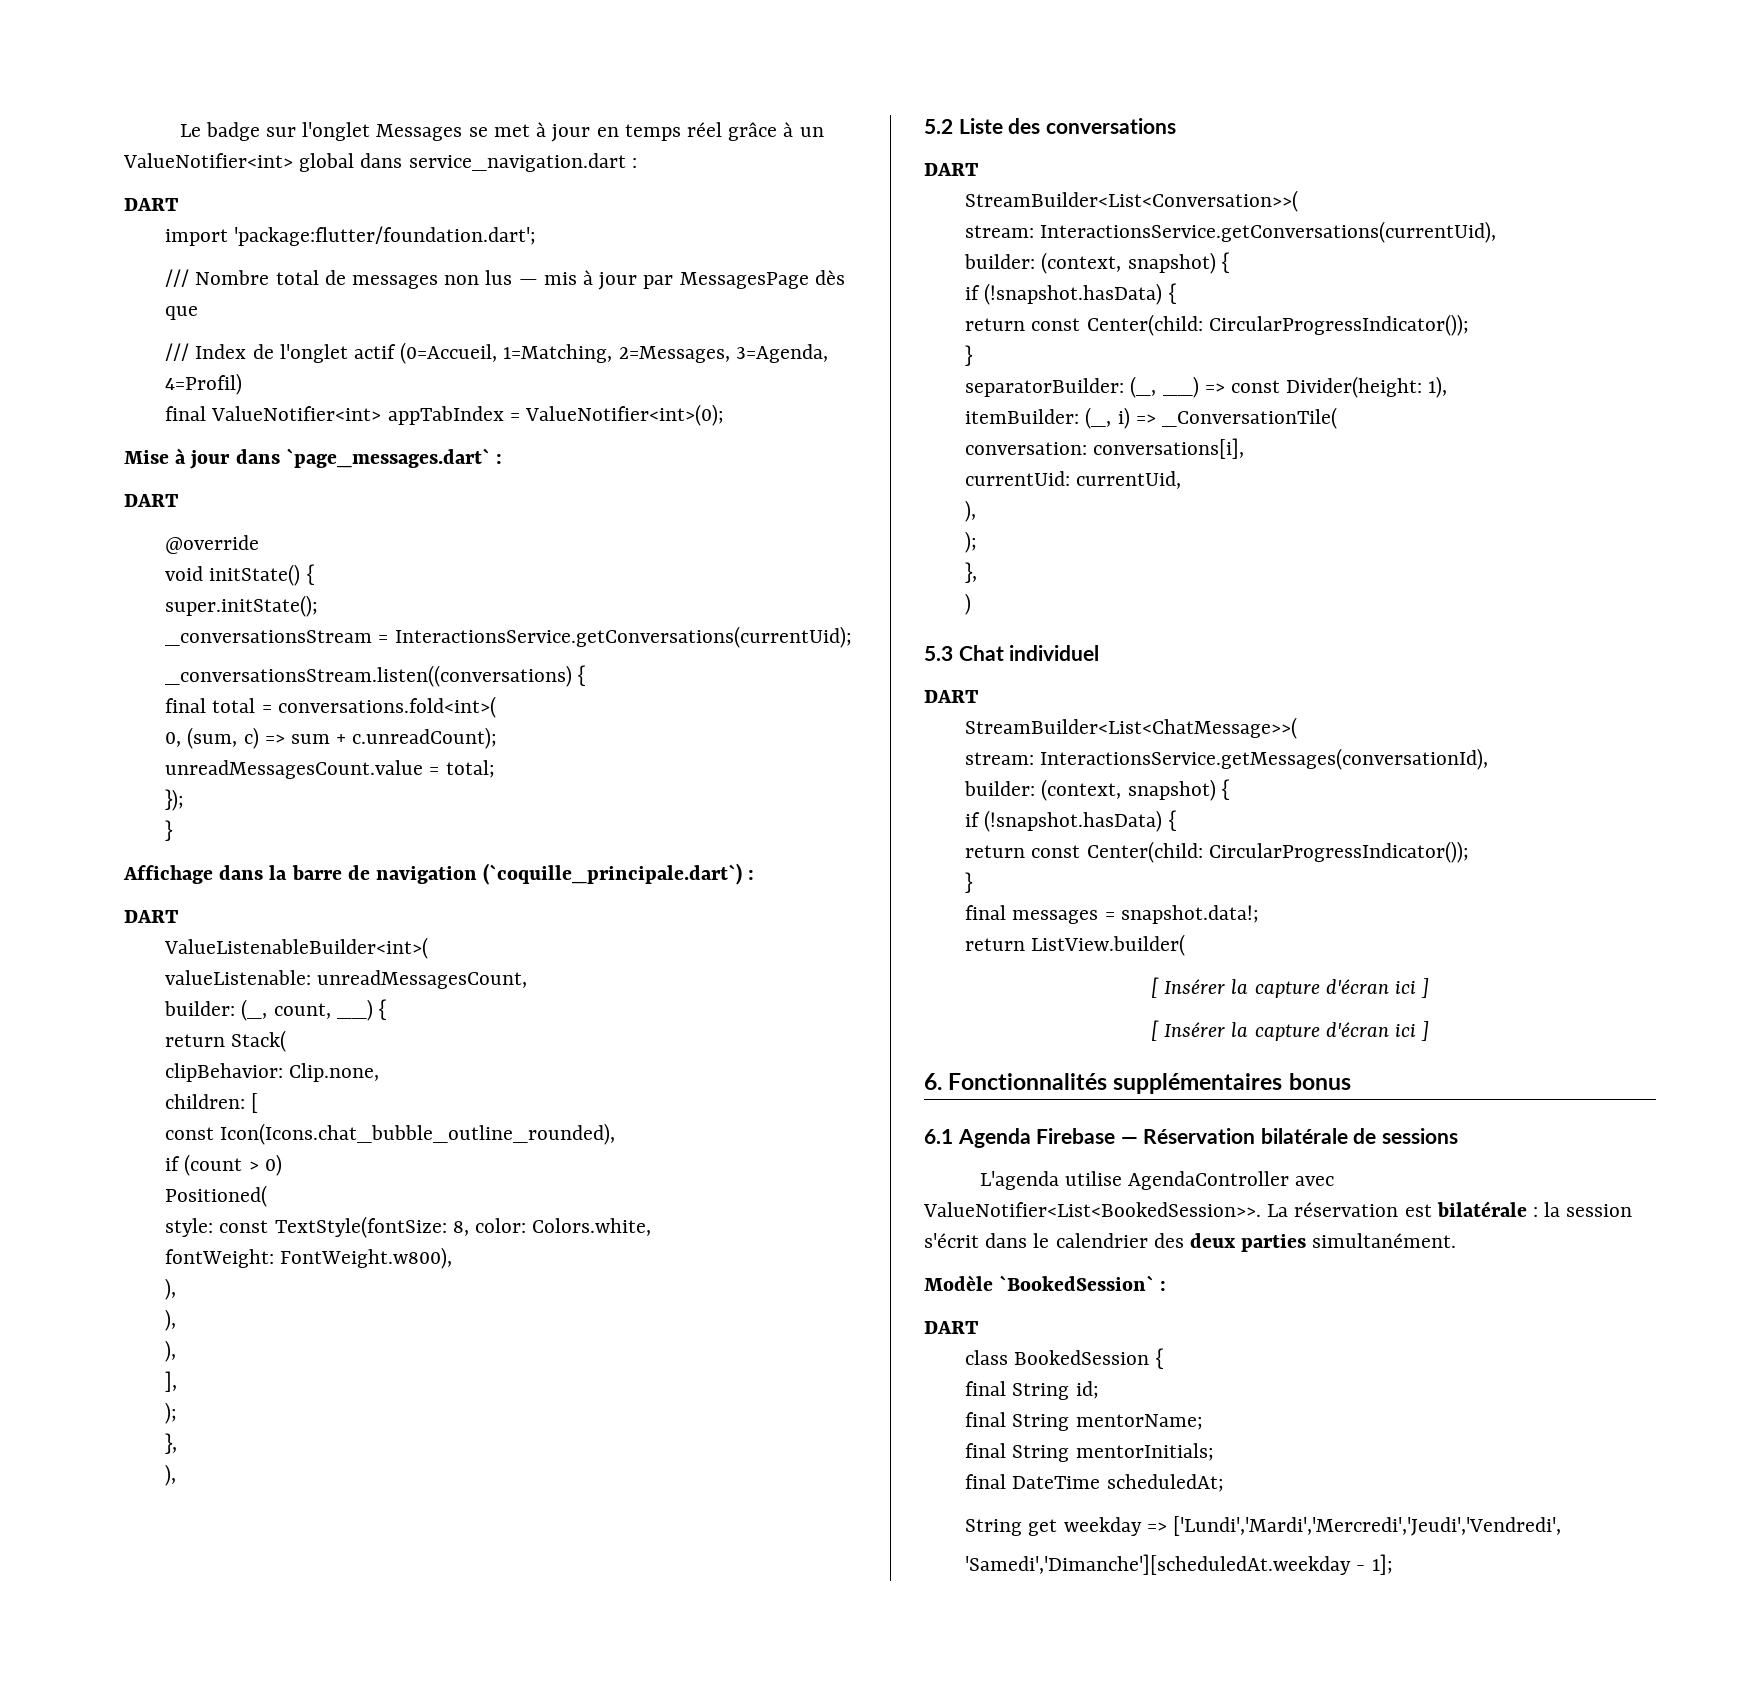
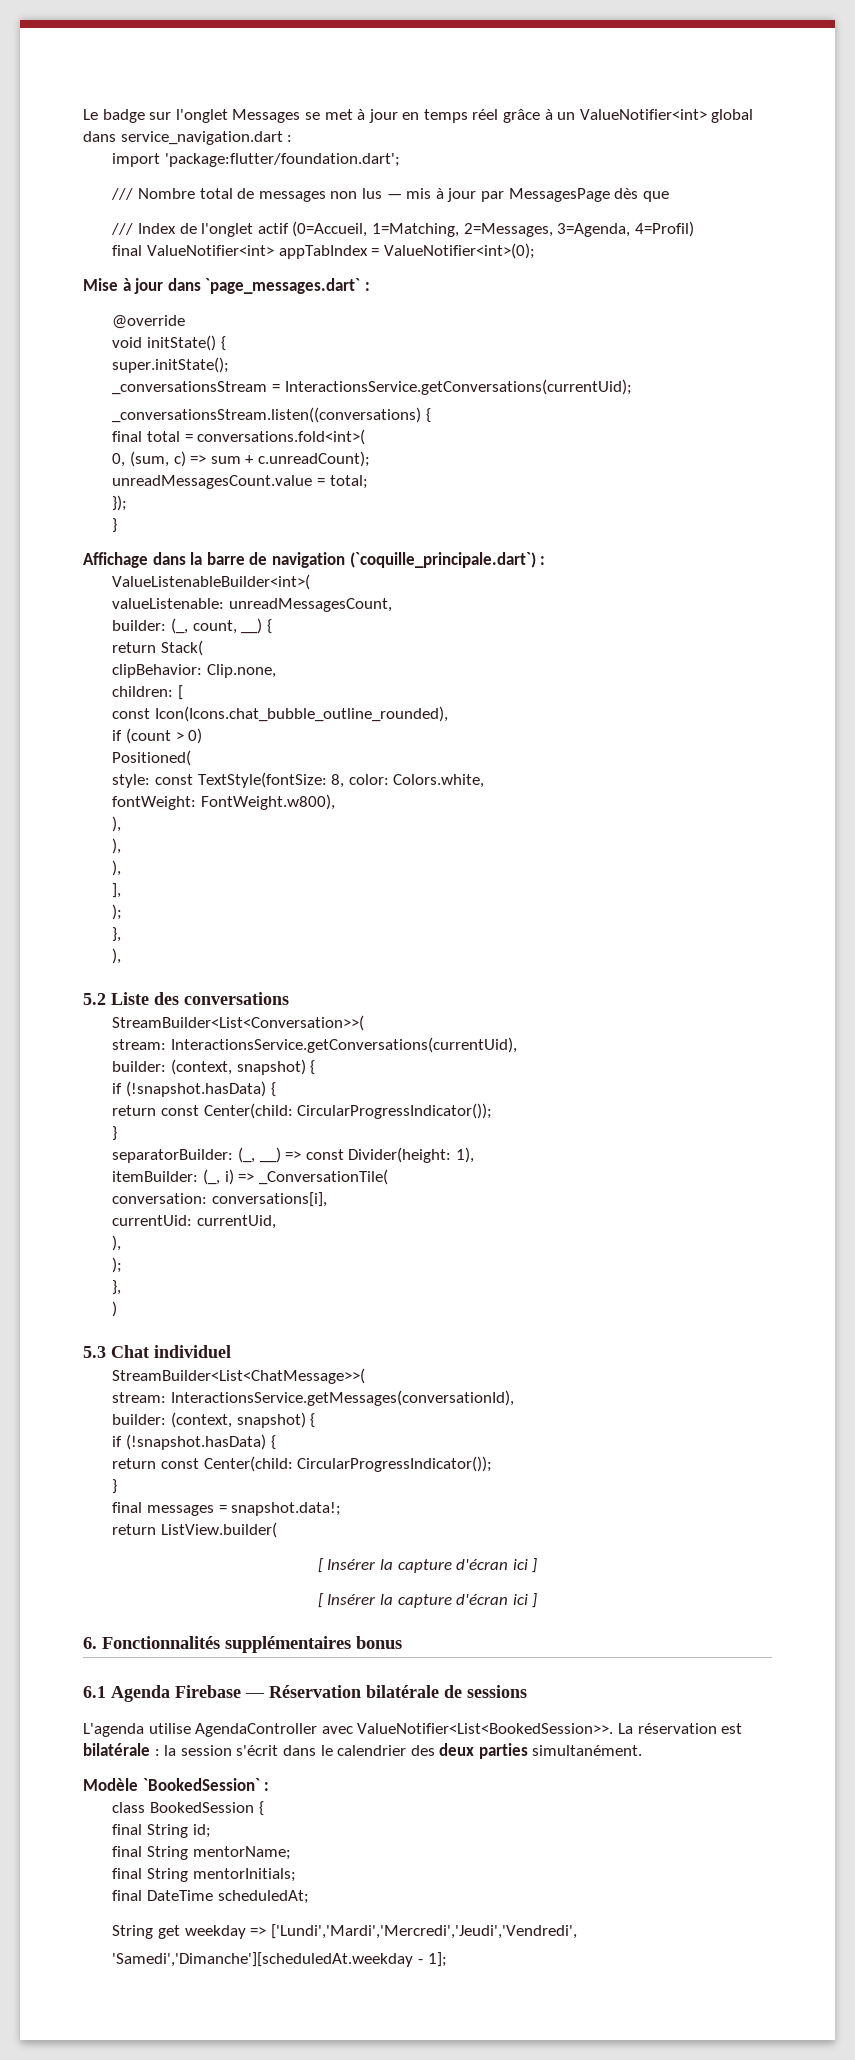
[124,198,179,211] // DART -> (293, 138) none
[124,494,179,507] // DART -> (370, 286) none
[124,910,179,923] // DART -> (546, 560) none
[924,163,979,176] // DART -> (289, 998) none
[924,690,979,703] // DART -> (231, 1351) none
[924,1321,979,1334] // DART -> (270, 1786) none

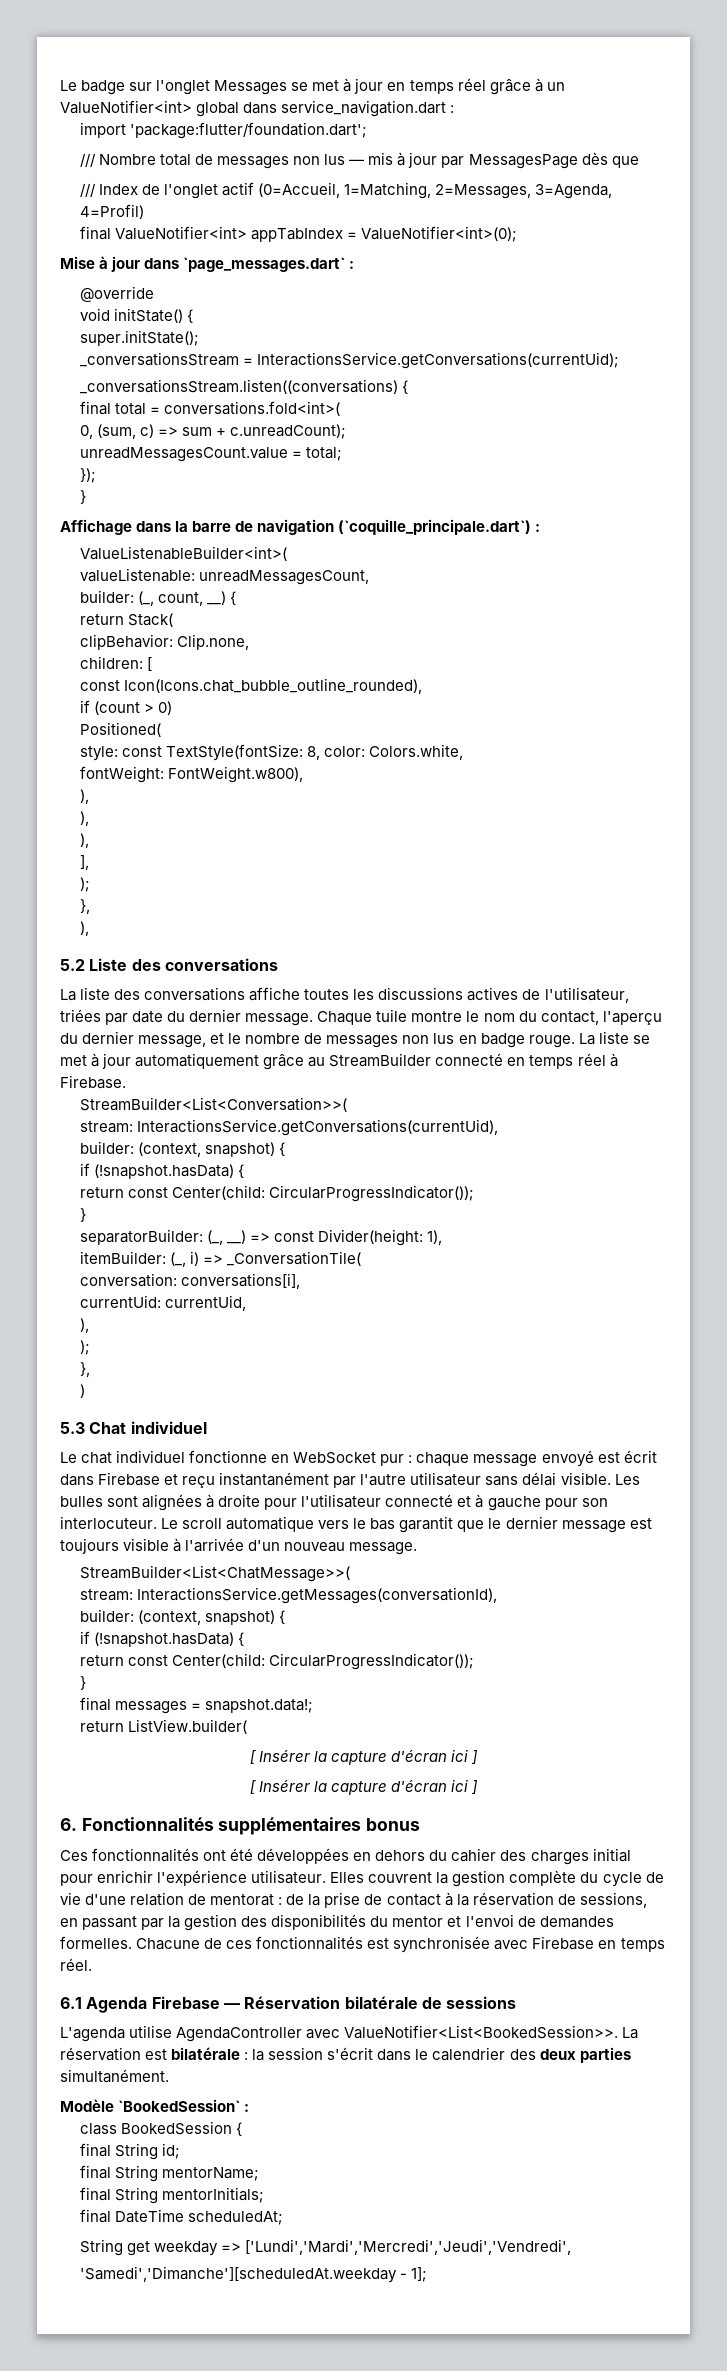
(289, 998) none -> [60,987,629,1003] [60,1009,662,1026] [60,1031,650,1048] [60,1053,618,1070] [60,1075,126,1089] // La liste des conversations affiche toutes les discussions actives de l'utilisateur, triées par date du dernier message. Chaque tuile montre le nom du contact, l'aperçu du dernier message, et le nombre de messages non lus en badge rouge. La liste se met à jour automatiquement grâce au StreamBuilder connecté en temps réel à Firebase.
(231, 1351) none -> [60,1450,657,1467] [60,1472,640,1488] [60,1494,608,1511] [60,1516,652,1533] [60,1538,418,1555] // Le chat individuel fonctionne en WebSocket pur : chaque message envoyé est écrit dans Firebase et reçu instantanément par l'autre utilisateur sans délai visible. Les bulles sont alignées à droite pour l'utilisateur connecté et à gauche pour son interlocuteur. Le scroll automatique vers le bas garantit que le dernier message est toujours visible à l'arrivée d'un nouveau message.
(402, 1642) none -> [60,1848,631,1865] [60,1870,664,1887] [60,1892,647,1908] [60,1914,614,1931] [60,1936,665,1953] [60,1958,92,1971] // Ces fonctionnalités ont été développées en dehors du cahier des charges initial pour enrichir l'expérience utilisateur. Elles couvrent la gestion complète du cycle de vie d'une relation de mentorat : de la prise de contact à la réservation de sessions, en passant par la gestion des disponibilités du mentor et l'envoi de demandes formelles. Chacune de ces fonctionnalités est synchronisée avec Firebase en temps réel.

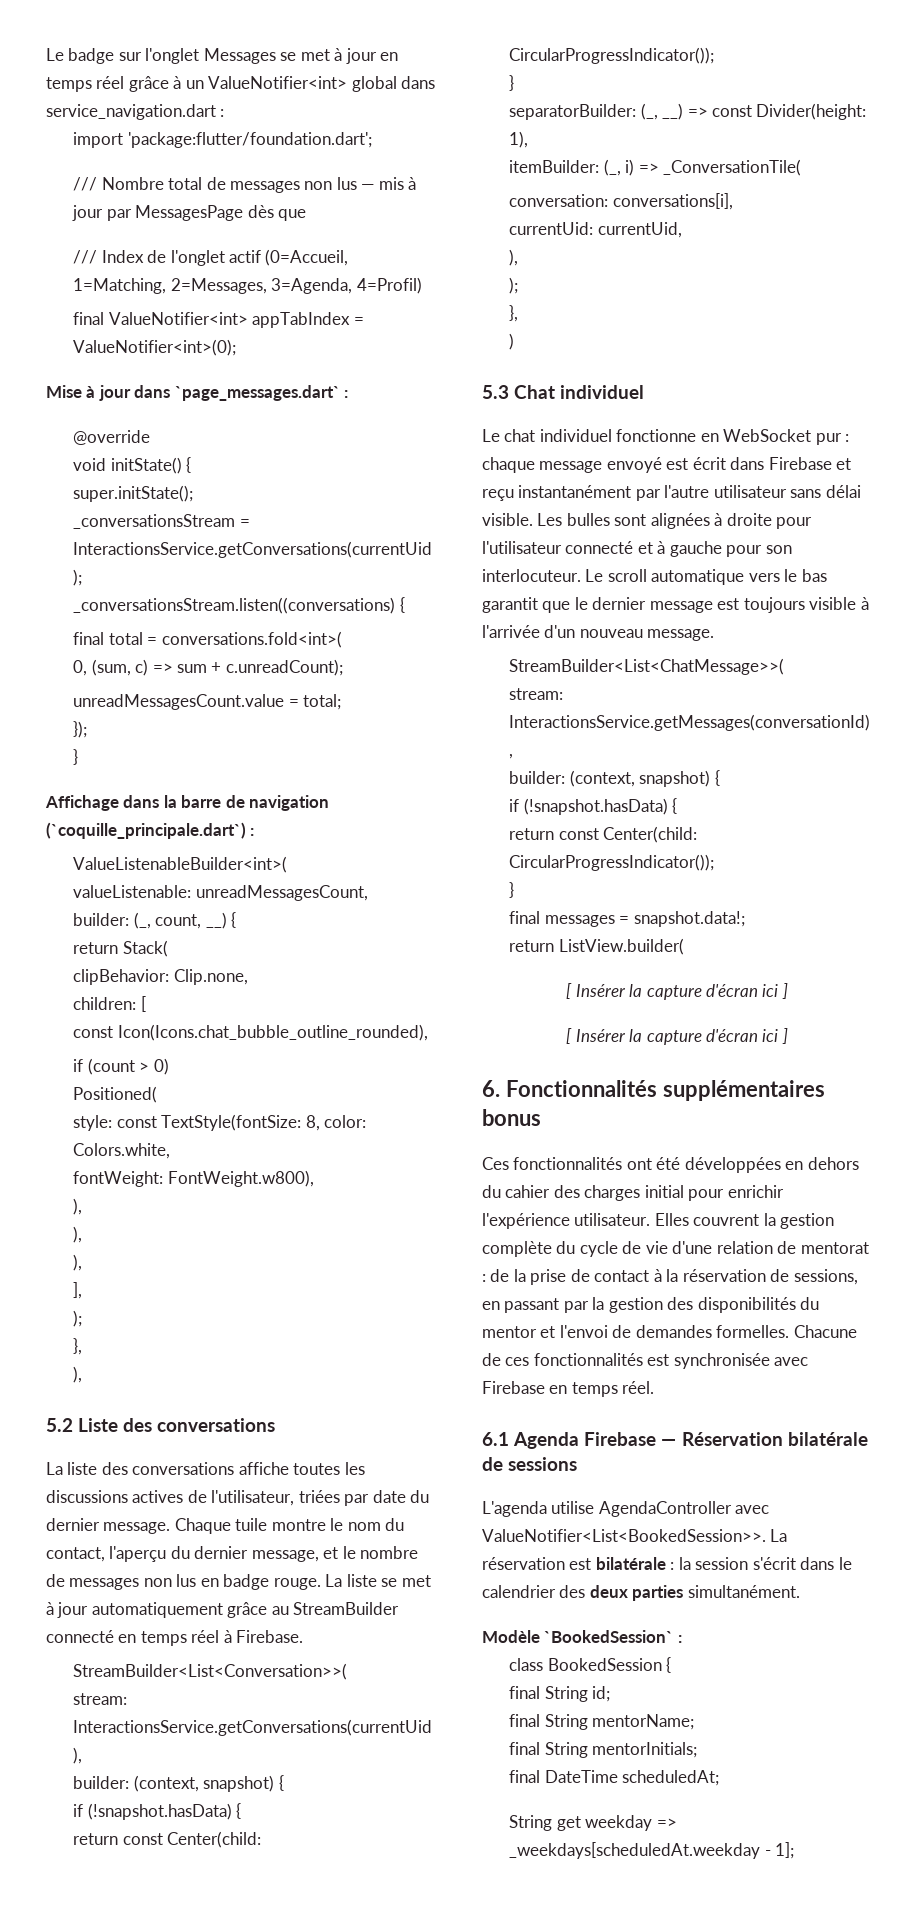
[245,2239,572,2255] [79,2266,397,2283] ['Lundi','Mardi','Mercredi','Jeudi','Vendredi', // 'Samedi','Dimanche'][scheduledAt.weekday -> [509,1842,761,1859] _weekdays[scheduledAt.weekday

